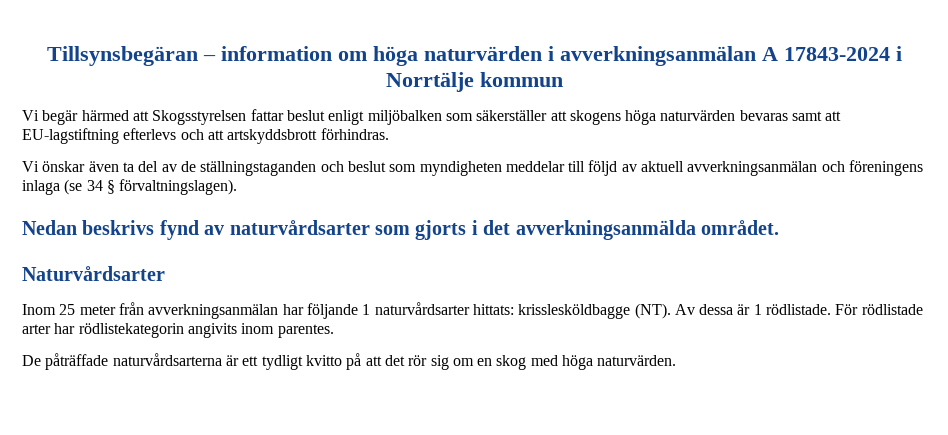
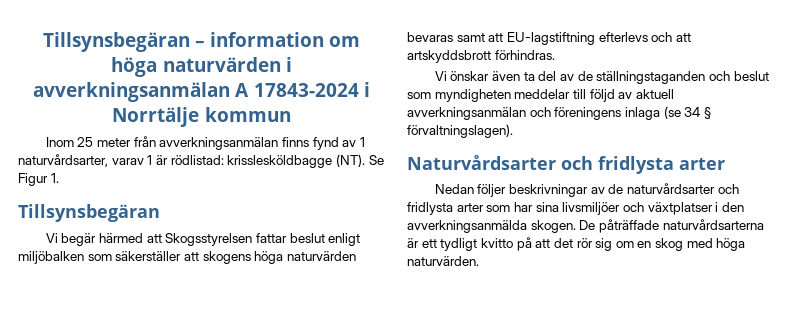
(563, 79) none -> [45,136,365,150] [18,154,384,168] [18,173,59,186] [18,204,160,222] // Inom 25 meter från avverkningsanmälan finns fynd av 1 naturvårdsarter, varav 1 är rödlistad: krisslesköldbagge (NT). Se Figur 1. // Tillsynsbegäran
[22,220,779,240] [22,266,165,281] [22,302,923,319] [22,323,334,338] Nedan beskrivs fynd av naturvårdsarter som gjorts i det avverkningsanmälda området. // Naturvårdsarter // Inom 25 meter från avverkningsanmälan har följande 1 naturvårdsarter hittats: krisslesköldbagge (NT). Av dessa är 1 rödlistade. För rödlistade arter har rödlistekategorin angivits inom parentes. // -> [407,155,725,174] [434,183,739,197] [407,202,744,215] [407,220,576,233] Naturvårdsarter och fridlysta arter // Nedan följer beskrivningar av de naturvårdsarter och fridlysta arter som har sina livsmiljöer och växtplatser i den avverkningsanmälda skogen.

